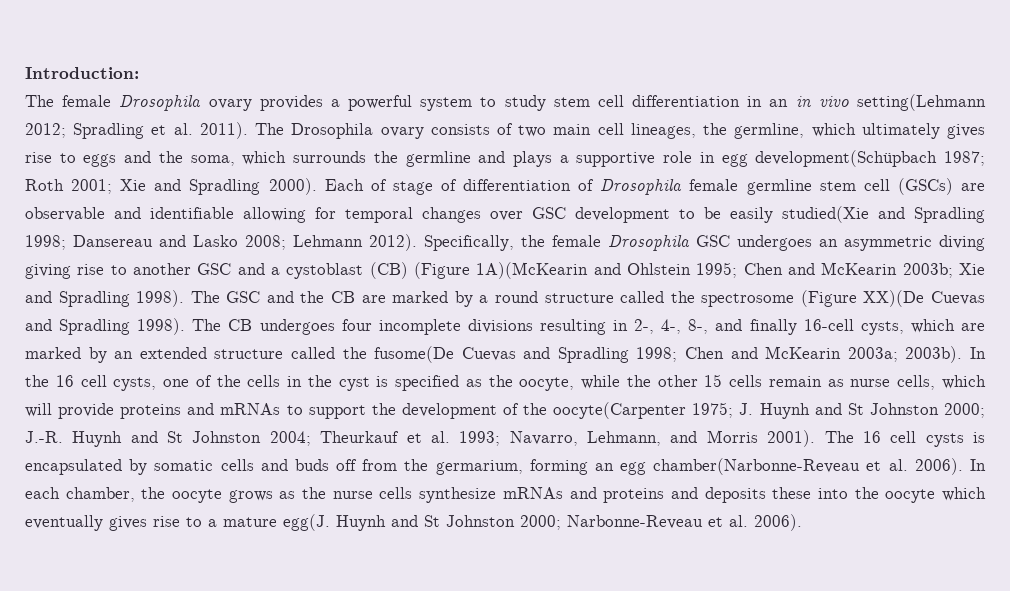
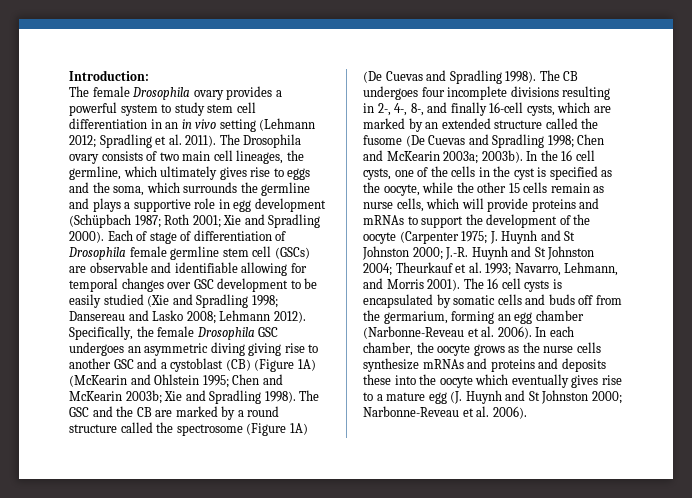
[856,94,986,111] setting(Lehmann -> [219,118,316,132] setting (Lehmann
[755,150,938,167] development(Schüpbach -> [254,198,326,212] [69,214,131,228] development (Schüpbach
[782,206,869,223] studied(Xie -> [103,294,170,307] studied (Xie
[476,262,589,279] 1A)(McKearin -> [297,359,316,371] [69,375,127,387] 1A) (McKearin
[863,290,925,307] XX)(De -> [289,423,308,435] [363,71,382,83] 1A) (De
[374,346,455,363] fusome(De -> [363,135,425,147] fusome (De
[553,402,687,419] oocyte(Carpenter -> [363,231,459,244] oocyte (Carpenter
[653,458,861,475] chamber(Narbonne-Reveau -> [535,310,584,321] [363,326,464,339] chamber (Narbonne-Reveau
[283,514,330,531] egg(J. -> [428,391,463,404] egg (J.

